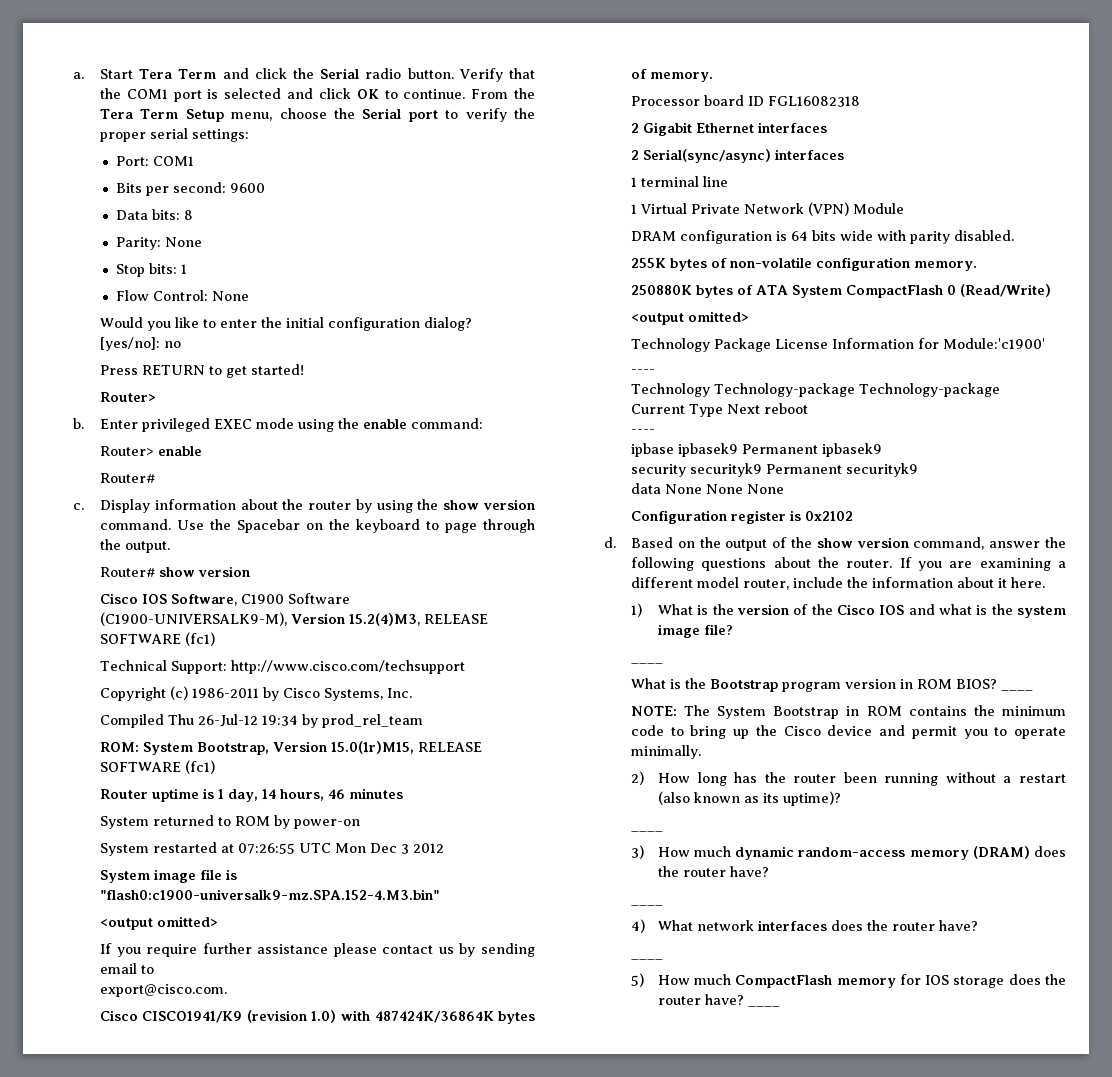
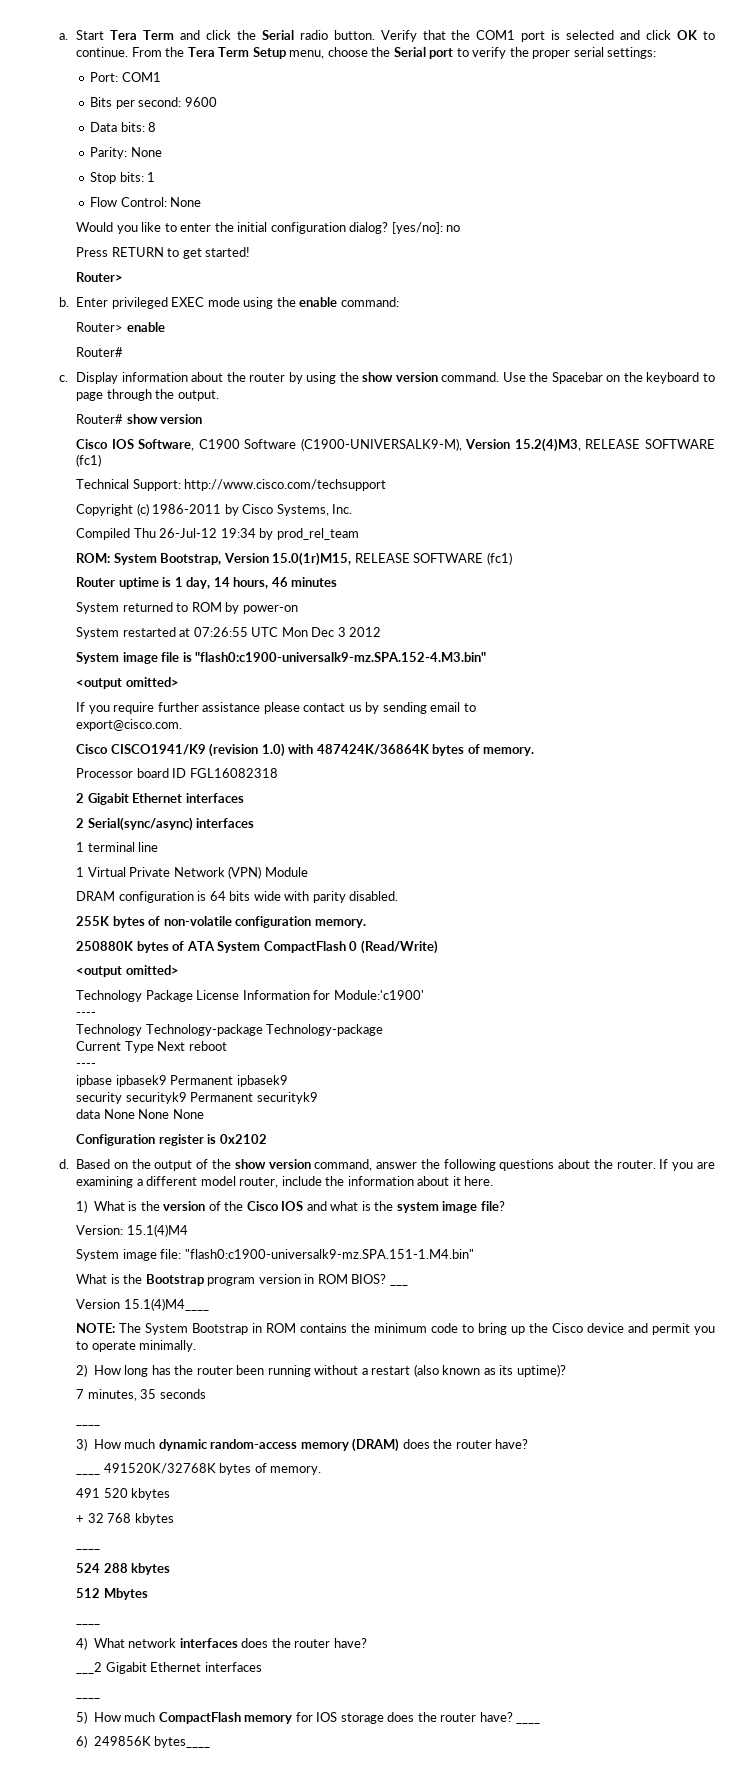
[630,662,663,664] ____ -> [76,1224,188,1237] [76,1249,474,1261] Version: 15.1(4)M4 // System image file: "flash0:c1900-universalk9-mz.SPA.151-1.M4.bin"
[1000,689,1033,691] ____ -> [389,1284,408,1286] [76,1298,209,1311] ___ // Version 15.1(4)M4____
(841, 798) none -> [76,1389,206,1401] // 7 minutes, 35 seconds
(769, 871) none -> [76,1463,322,1475] [76,1488,171,1500] [76,1513,174,1525] [76,1548,101,1550] [76,1563,171,1575] [76,1588,148,1600] // ____ 491520K/32768K bytes of memory. // 491 520 kbytes // + 32 768 kbytes // ____ // 524 288 kbytes // 512 Mbytes
(978, 925) none -> [76,1662,262,1674] // ___2 Gigabit Ethernet interfaces
(780, 1006) none -> [76,1735,211,1748] // 6) 249856K bytes____

